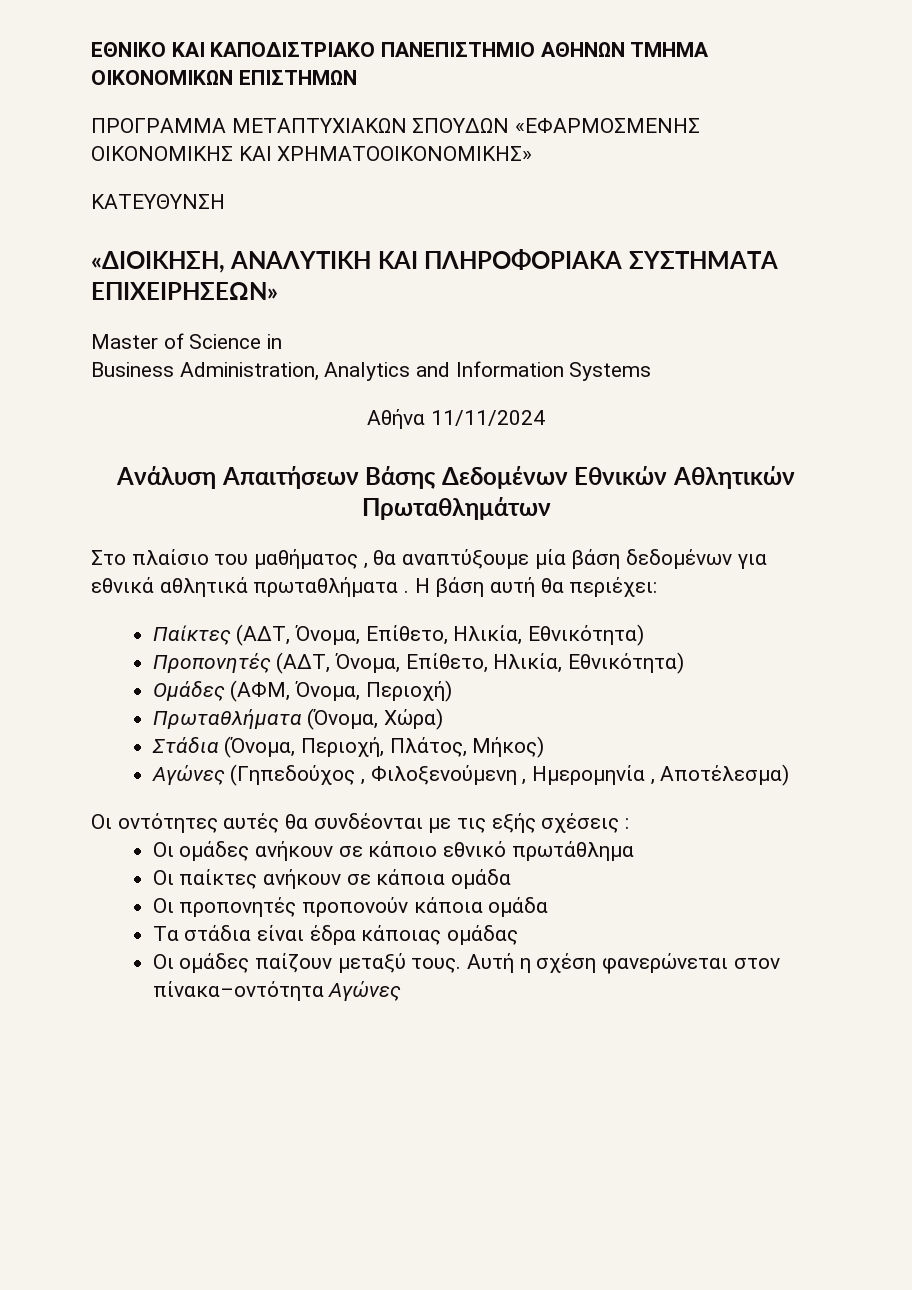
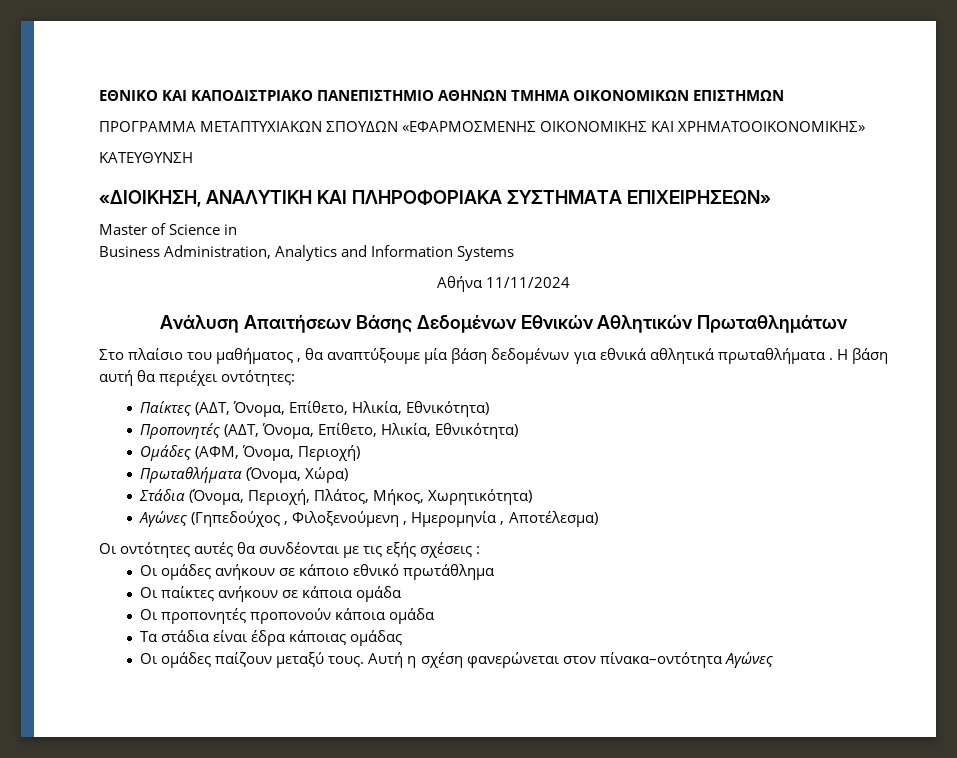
[569,577,658,597] περιέχει: -> [159,370,296,386] περιέχει οντότητες:
[472,736,545,758] Μήκος) -> [373,489,533,505] Μήκος, Χωρητικότητα)

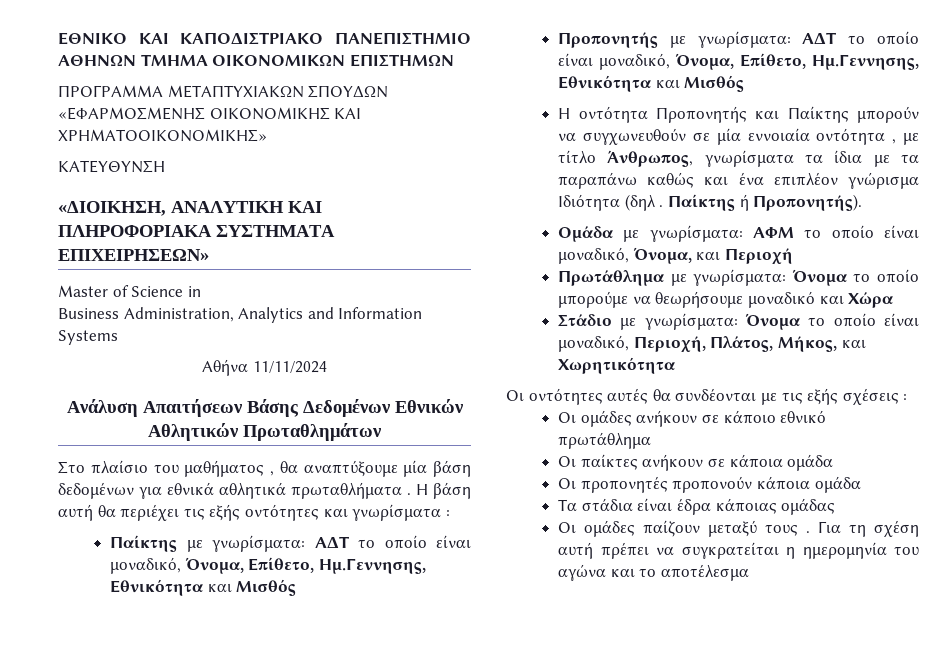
[221,370,296,386] [140,401,490,417] [140,423,519,439] [140,445,361,461] [140,467,349,483] [139,489,533,505] [139,511,598,527] οντότητες: // Παίκτες (ΑΔΤ, Όνομα, Επίθετο, Ηλικία, Εθνικότητα) // Προπονητές (ΑΔΤ, Όνομα, Επίθετο, Ηλικία, Εθνικότητα) // Ομάδες (ΑΦΜ, Όνομα, Περιοχή) // Πρωταθλήματα (Όνομα, Χώρα) // Στάδια (Όνομα, Περιοχή, Πλάτος, Μήκος, Χωρητικότητα) // Αγώνες (Γηπεδούχος , Φιλοξενούμενη , Ημερομηνία , Αποτέλεσμα) -> [183,504,450,521] [110,535,471,552] [110,557,426,574] [110,579,297,596] [558,31,919,48] [558,53,919,70] [558,75,745,92] [558,106,919,123] [558,128,919,145] [558,150,920,167] [558,172,919,189] [558,194,863,211] [558,225,919,242] [558,247,793,265] [558,269,919,286] [558,291,894,308] [558,313,919,330] [558,335,866,353] [558,357,676,374] τις εξής οντότητες και γνωρίσματα : // Παίκτης με γνωρίσματα: ΑΔΤ το οποίο είναι μοναδικό, Όνομα, Επίθετο, Ημ.Γεννησης, Εθνικότητα και Μισθός // Προπονητής με γνωρίσματα: ΑΔΤ το οποίο είναι μοναδικό, Όνομα, Επίθετο, Ημ.Γεννησης, Εθνικότητα και Μισθός // Η οντότητα Προπονητής και Παίκτης μπορούν να συγχωνευθούν σε μία εννοιαία οντότητα , με τίτλο Άνθρωπος, γνωρίσματα τα ίδια με τα παραπάνω καθώς και ένα επιπλέον γνώρισμα Ιδιότητα (δηλ . Παίκτης ή Προπονητής). // Ομάδα με γνωρίσματα: ΑΦΜ το οποίο είναι μοναδικό, Όνομα, και Περιοχή // Πρωτάθλημα με γνωρίσματα: Όνομα το οποίο μπορούμε να θεωρήσουμε μοναδικό και Χώρα // Στάδιο με γνωρίσματα: Όνομα το οποίο είναι μοναδικό, Περιοχή, Πλάτος, Μήκος, και Χωρητικότητα
[328,652,773,668] τους. Αυτή η σχέση φανερώνεται στον πίνακα–οντότητα Αγώνες -> [765,520,919,537] [558,542,919,559] [558,564,749,581] τους . Για τη σχέση αυτή πρέπει να συγκρατείται η ημερομηνία του αγώνα και το αποτέλεσμα

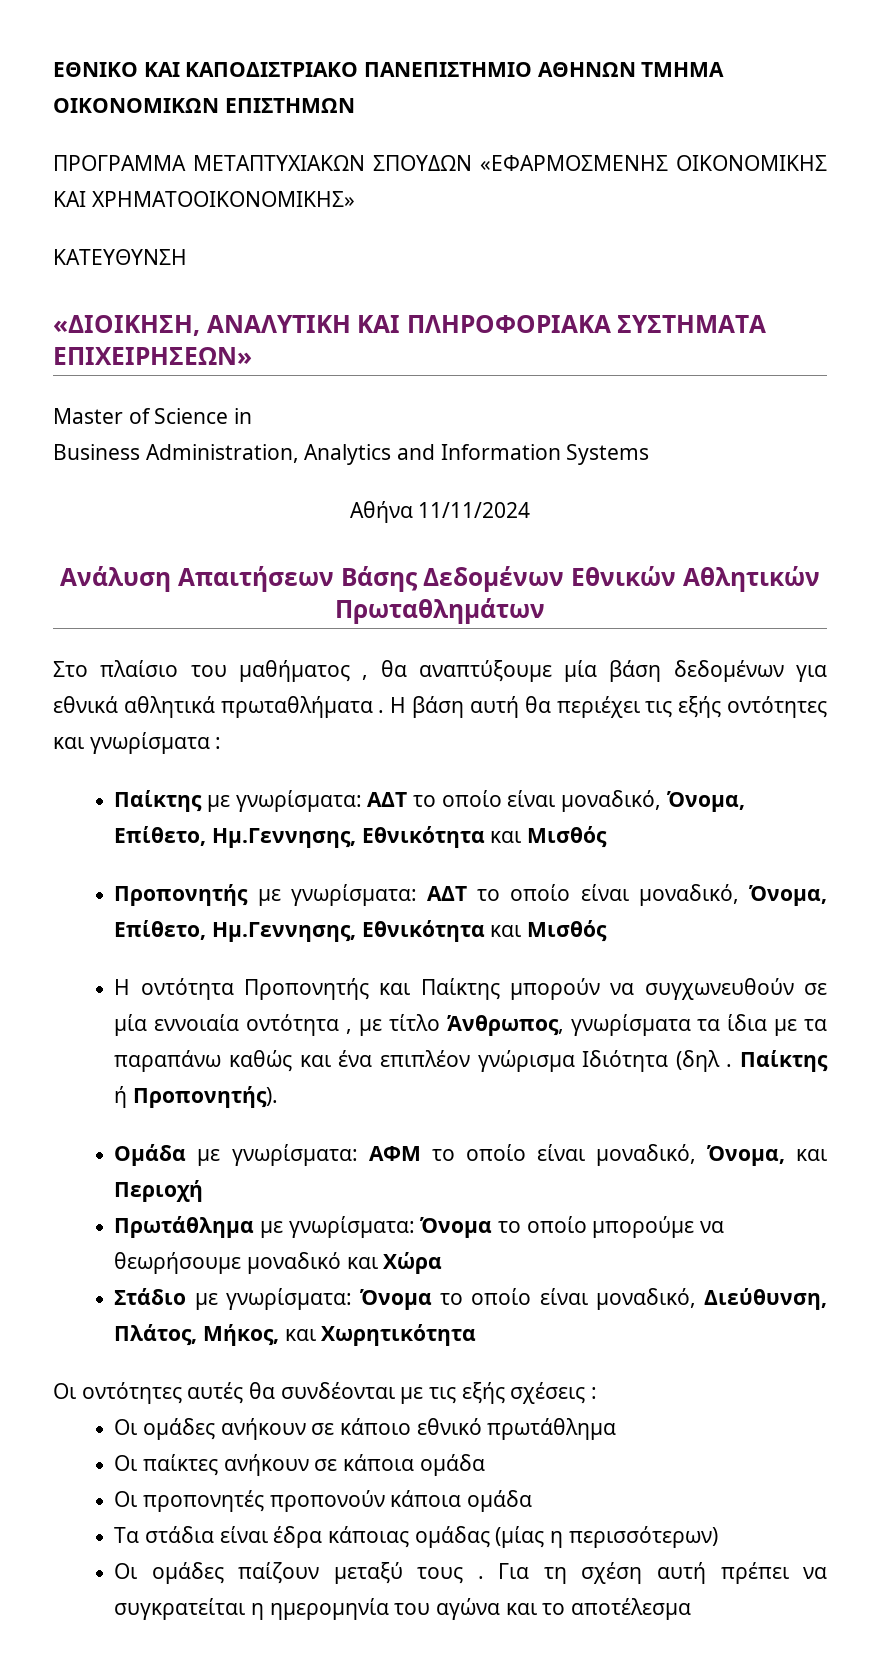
[633,336,706,353] Περιοχή, -> [704,1288,827,1310] Διεύθυνση,
(836, 506) none -> [495,1526,718,1548] (μίας η περισσότερων)

